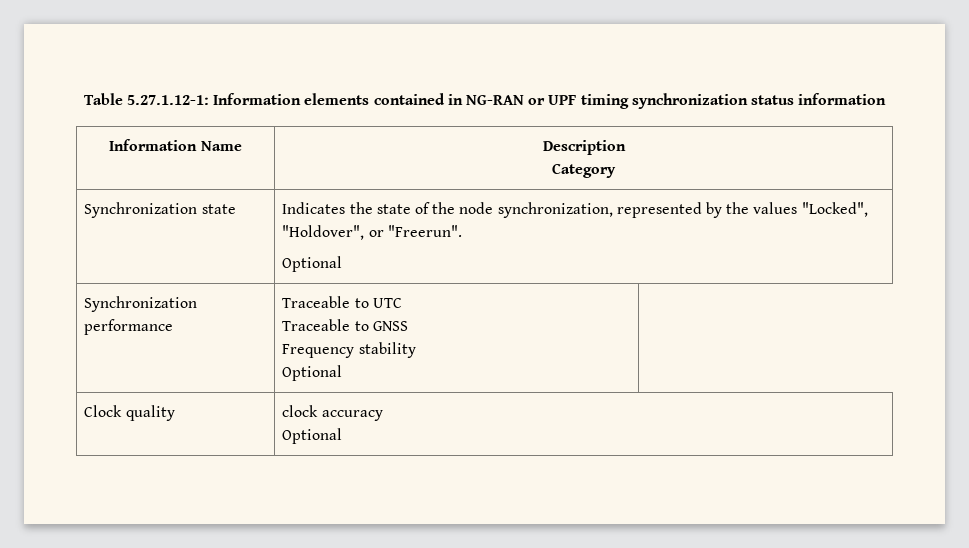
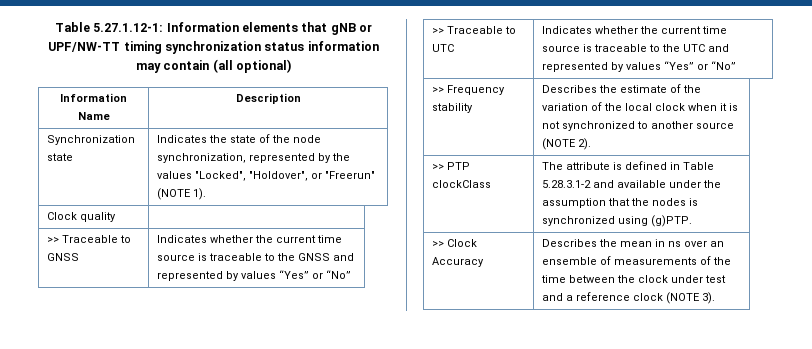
[373,93,577,105] contained in NG-RAN or UPF -> [301,22,373,35] [48,42,121,52] that gNB or UPF/NW-TT
(887, 99) none -> [135,59,292,73] may contain (all optional)
[552,163,616,178] // Category -> (301, 98) none
[387,225,462,237] [282,256,343,272] [84,296,198,312] [84,319,174,335] [282,296,402,308] [282,319,408,331] [282,342,416,358] [282,365,343,381] [84,405,175,421] [282,405,383,421] [282,428,343,444] "Freerun". // Optional // Synchronization performance | Traceable to UTC // Traceable to GNSS // Frequency stability // Optional // Clock quality | clock accuracy // Optional -> [324,171,375,179] [156,188,206,200] [46,212,116,222] [46,235,131,243] [46,253,79,261] [156,235,342,243] [156,253,354,261] [156,270,351,281] [431,26,516,34] [431,44,454,52] [541,26,727,34] [541,44,729,52] [541,61,736,72] [431,85,505,95] [431,103,473,113] [541,84,701,93] [541,102,738,111] [541,121,734,131] [541,138,591,150] [431,162,470,170] [431,180,491,188] [541,161,714,170] [541,180,721,188] [541,198,698,208] [541,215,692,227] [431,239,477,247] [431,257,484,267] [541,239,724,247] [541,256,731,265] [540,275,726,283] [541,292,715,304] "Freerun" (NOTE 1). // Clock quality | // >> Traceable to GNSS | Indicates whether the current time source is traceable to the GNSS and represented by values “Yes” or “No” // >> Traceable to UTC | Indicates whether the current time source is traceable to the UTC and represented by values “Yes” or “No” // >> Frequency stability | Describes the estimate of the variation of the local clock when it is not synchronized to another source (NOTE 2). // >> PTP clockClass | The attribute is defined in Table 5.28.3.1-2 and available under the assumption that the nodes is synchronized using (g)PTP. // >> Clock Accuracy | Describes the mean in ns over an ensemble of measurements of the time between the clock under test and a reference clock (NOTE 3).

